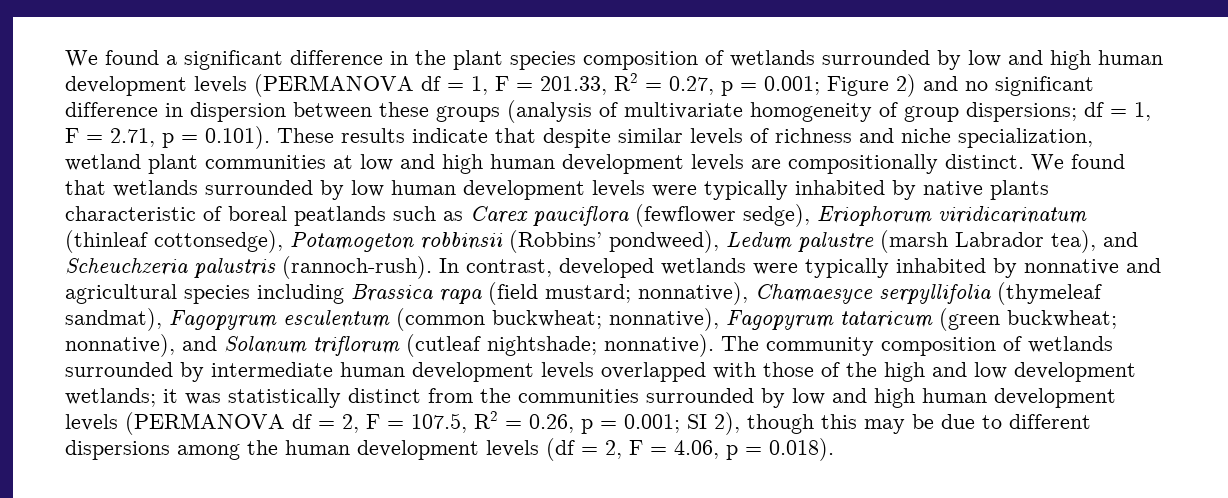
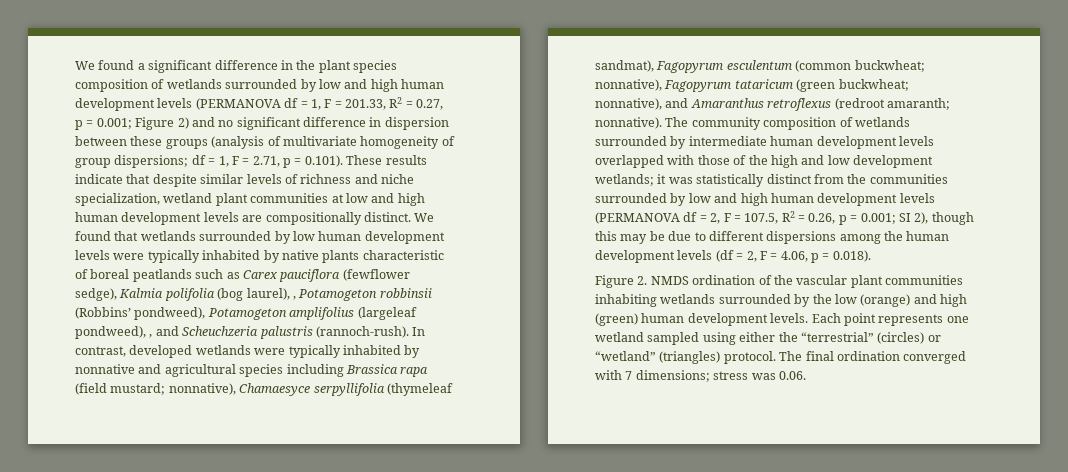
[817,206,1087,226] [65,230,1096,253] Eriophorum viridicarinatum (thinleaf cottonsedge), Potamogeton robbinsii (Robbins’ pondweed), Ledum palustre (marsh Labrador tea), -> [119,288,432,301] [75,307,417,320] [75,326,153,339] Kalmia polifolia (bog laurel), , Potamogeton robbinsii (Robbins’ pondweed), Potamogeton amplifolius (largeleaf pondweed), ,
[224,334,597,357] Solanum triflorum (cutleaf nightshade; -> [690,98,950,111] Amaranthus retroflexus (redroot amaranth;
(834, 449) none -> [595,275,963,288] [595,294,967,307] [595,313,969,326] [595,332,941,345] [595,351,967,364] [595,370,806,382] // Figure 2. NMDS ordination of the vascular plant communities inhabiting wetlands surrounded by the low (orange) and high (green) human development levels. Each point represents one wetland sampled using either the “terrestrial” (circles) or “wetland” (triangles) protocol. The final ordination converged with 7 dimensions; stress was 0.06.

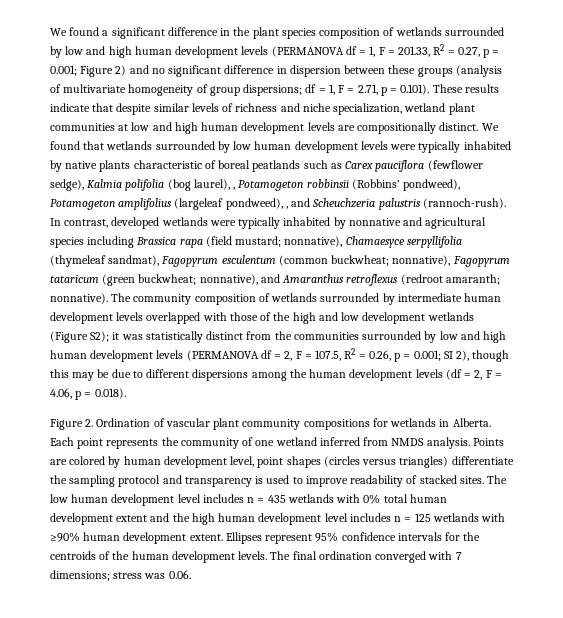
[595,174,654,186] wetlands; -> [427,312,474,321] [50,331,110,343] wetlands (Figure S2);
[650,275,963,288] [595,294,967,307] [595,313,969,326] [595,332,941,345] [595,351,776,364] NMDS ordination of the vascular plant communities inhabiting wetlands surrounded by the low (orange) and high (green) human development levels. Each point represents one wetland sampled using either the “terrestrial” (circles) or “wetland” (triangles) protocol. -> [96,418,491,430] [50,437,504,449] [50,456,514,468] [50,475,508,487] [50,494,447,506] [50,513,506,525] [50,532,481,544] [50,551,268,563] Ordination of vascular plant community compositions for wetlands in Alberta. Each point represents the community of one wetland inferred from NMDS analysis. Points are colored by human development level, point shapes (circles versus triangles) differentiate the sampling protocol and transparency is used to improve readability of stacked sites. The low human development level includes n = 435 wetlands with 0% total human development extent and the high human development level includes n = 125 wetlands with ≥90% human development extent. Ellipses represent 95% confidence intervals for the centroids of the human development levels.

